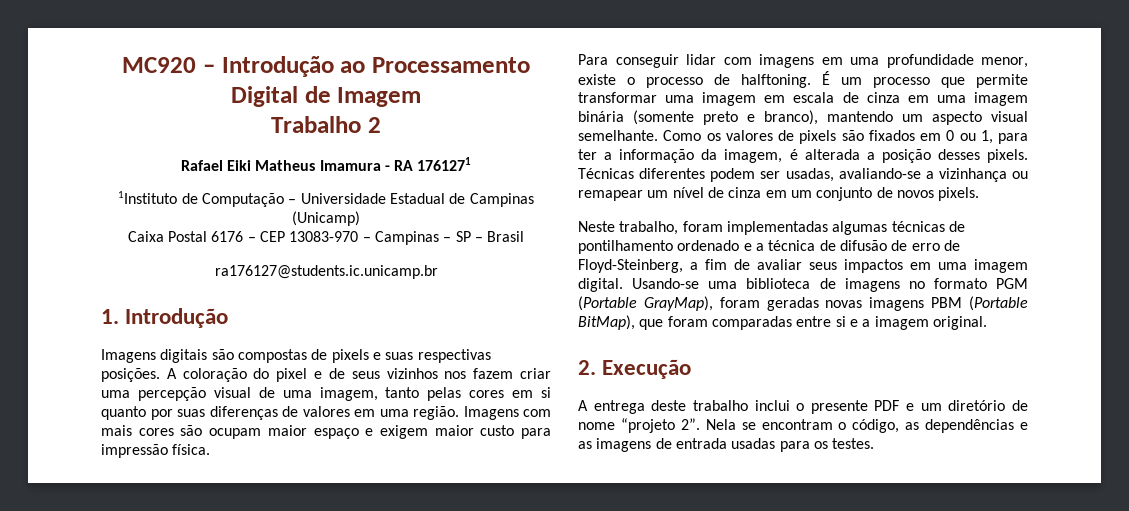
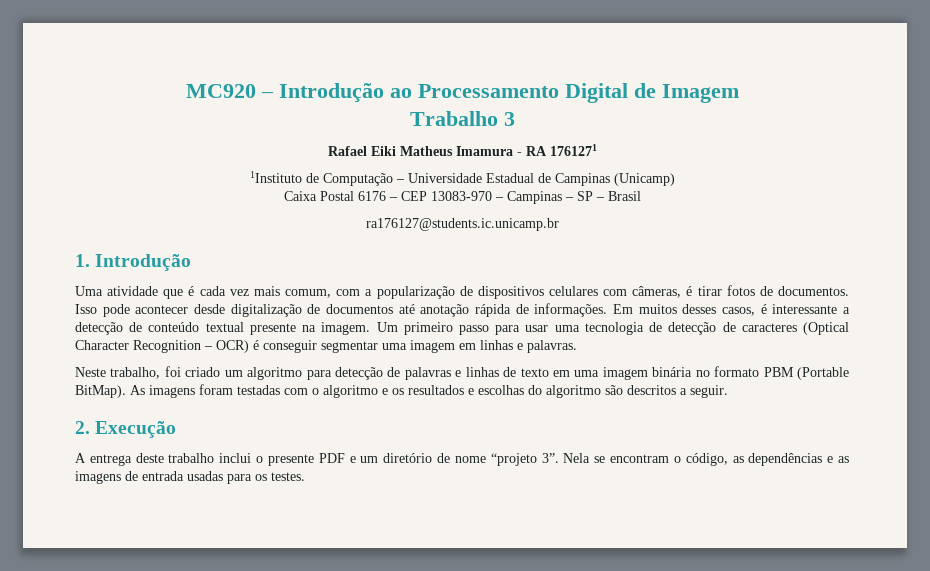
[367,117,381,133] 2 -> [503,112,515,126] 3
[101,349,491,363] [101,368,551,382] [101,387,551,401] [101,406,551,420] [101,425,551,439] [101,444,211,458] [578,54,1028,68] [578,71,1028,88] [578,92,1028,106] [578,110,1028,125] [578,130,1028,144] [578,149,1028,163] [578,168,1028,182] [578,187,980,201] [578,221,965,235] [578,240,960,254] [578,259,1028,273] [578,278,1028,292] [578,296,1028,311] [578,315,987,330] Imagens digitais são compostas de pixels e suas respectivas posições. A coloração do pixel e de seus vizinhos nos fazem criar uma percepção visual de uma imagem, tanto pelas cores em si quanto por suas diferenças de valores em uma região. Imagens com mais cores são ocupam maior espaço e exigem maior custo para impressão física. // Para conseguir lidar com imagens em uma profundidade menor, existe o processo de halftoning. É um processo que permite transformar uma imagem em escala de cinza em uma imagem binária (somente preto e branco), mantendo um aspecto visual semelhante. Como os valores de pixels são fixados em 0 ou 1, para ter a informação da imagem, é alterada a posição desses pixels. Técnicas diferentes podem ser usadas, avaliando-se a vizinhança ou remapear um nível de cinza em um conjunto de novos pixels. // Neste trabalho, foram implementadas algumas técnicas de pontilhamento ordenado e a técnica de difusão de erro de Floyd-Steinberg, a fim de avaliar seus impactos em uma imagem digital. Usando-se uma biblioteca de imagens no formato PGM (Portable GrayMap), foram geradas novas imagens PBM (Portable BitMap), que foram comparadas entre si e a imagem original. -> [75,285,849,299] [75,303,850,317] [75,322,849,335] [75,340,577,353] [75,366,850,380] [75,384,728,398] Uma atividade que é cada vez mais comum, com a popularização de dispositivos celulares com câmeras, é tirar fotos de documentos. Isso pode acontecer desde digitalização de documentos até anotação rápida de informações. Em muitos desses casos, é interessante a detecção de conteúdo textual presente na imagem. Um primeiro passo para usar uma tecnologia de detecção de caracteres (Optical Character Recognition – OCR) é conseguir segmentar uma imagem em linhas e palavras. // Neste trabalho, foi criado um algoritmo para detecção de palavras e linhas de texto em uma imagem binária no formato PBM (Portable BitMap). As imagens foram testadas com o algoritmo e os resultados e escolhas do algoritmo são descritos a seguir.
[680,418,700,430] 2”. -> [541,453,559,463] 3”.

